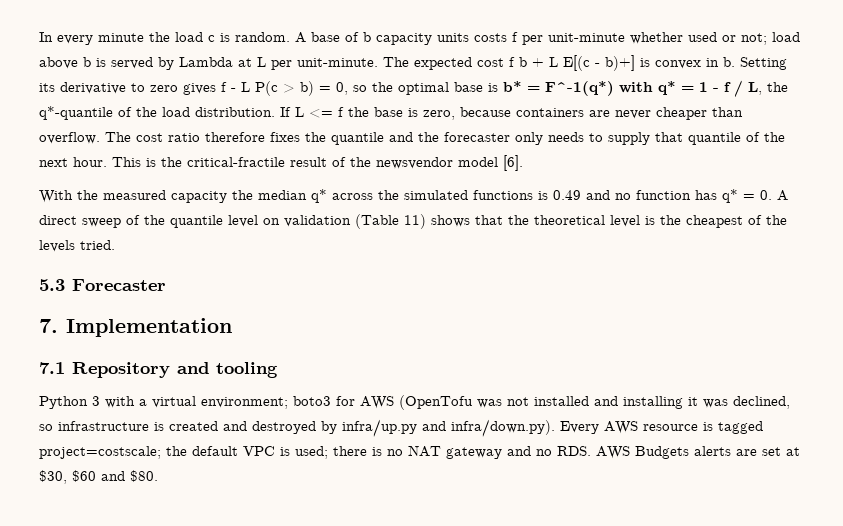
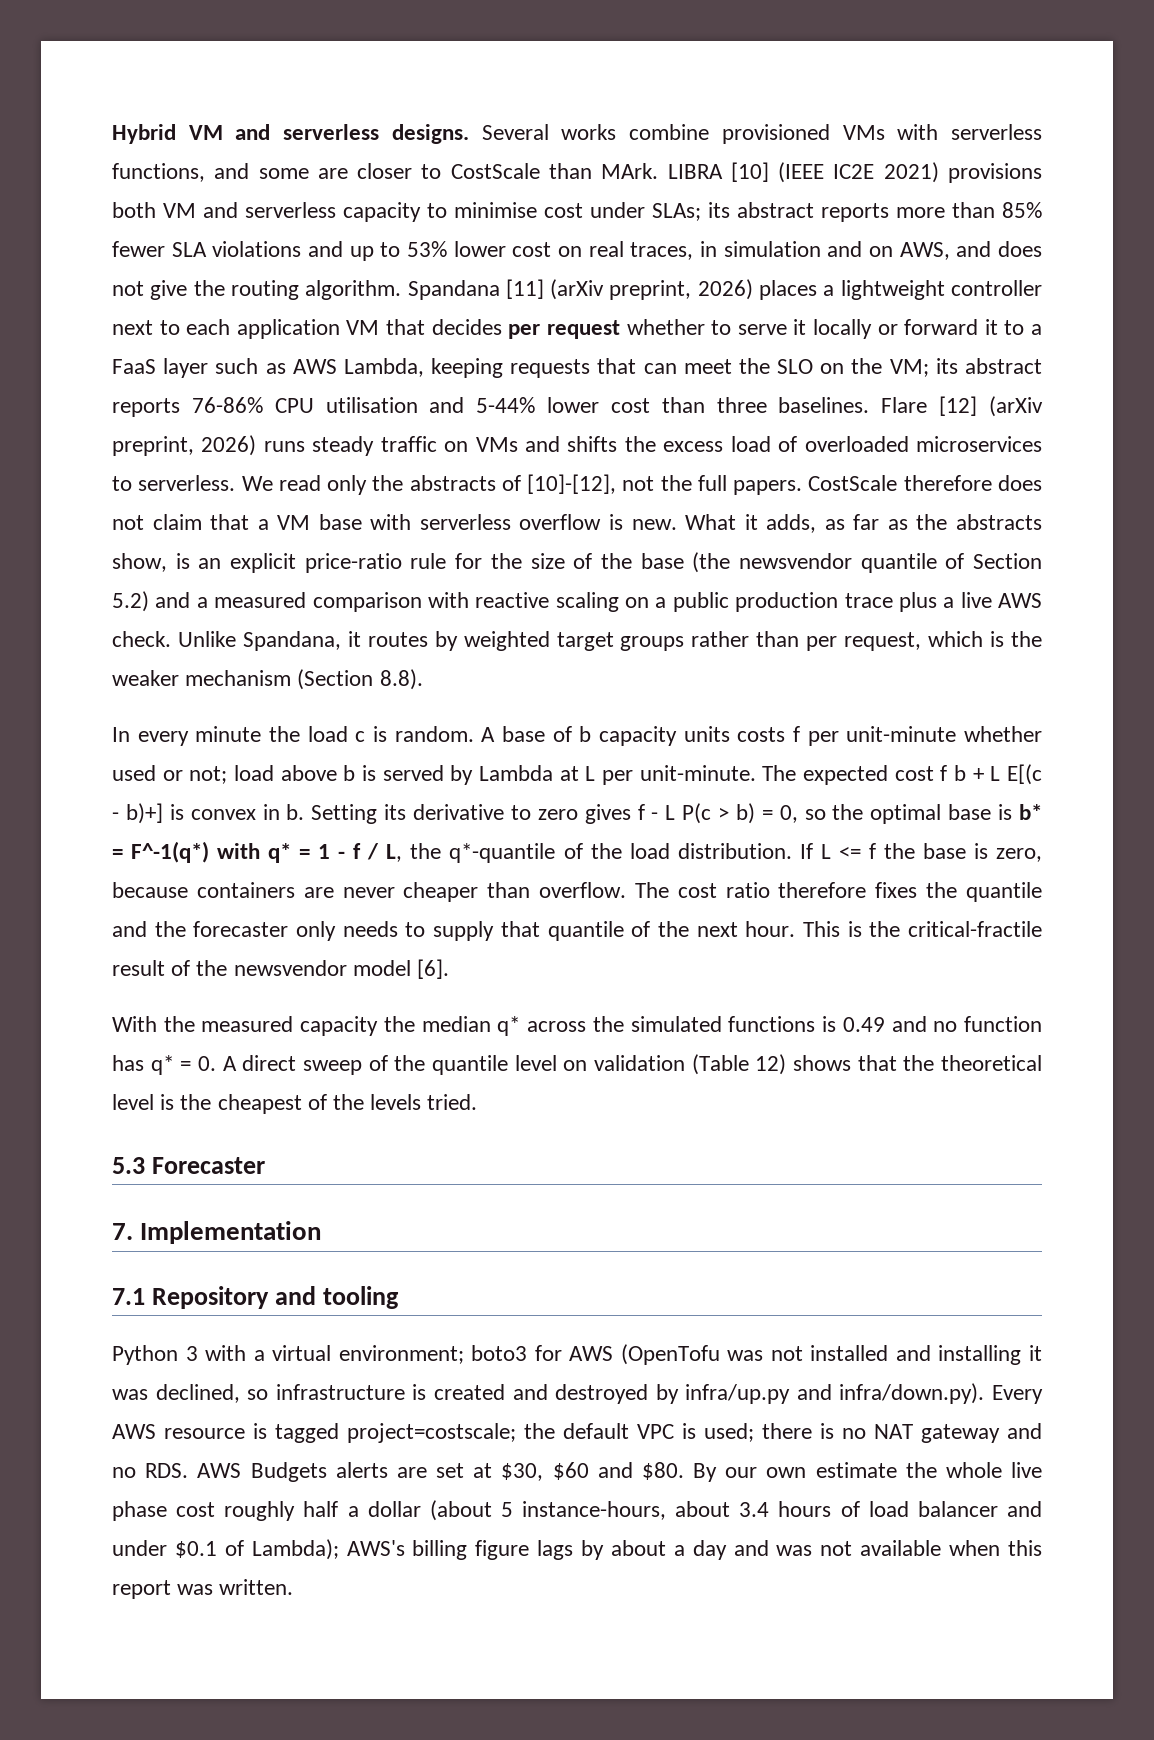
(39, 37) none -> [112,124,1042,144] [112,162,1043,183] [112,202,1042,222] [112,241,1042,261] [112,279,1042,300] [112,319,1042,339] [112,358,1042,378] [112,396,1043,417] [112,435,1042,456] [112,474,1042,495] [112,514,1042,533] [112,552,1042,573] [112,591,1042,612] [112,631,1042,651] [112,669,423,690] Hybrid VM and serverless designs. Several works combine provisioned VMs with serverless functions, and some are closer to CostScale than MArk. LIBRA [10] (IEEE IC2E 2021) provisions both VM and serverless capacity to minimise cost under SLAs; its abstract reports more than 85% fewer SLA violations and up to 53% lower cost on real traces, in simulation and on AWS, and does not give the routing algorithm. Spandana [11] (arXiv preprint, 2026) places a lightweight controller next to each application VM that decides per request whether to serve it locally or forward it to a FaaS layer such as AWS Lambda, keeping requests that can meet the SLO on the VM; its abstract reports 76-86% CPU utilisation and 5-44% lower cost than three baselines. Flare [12] (arXiv preprint, 2026) runs steady traffic on VMs and shifts the excess load of overloaded microservices to serverless. We read only the abstracts of [10]-[12], not the full papers. CostScale therefore does not claim that a VM base with serverless overflow is new. What it adds, as far as the abstracts show, is an explicit price-ratio rule for the size of the base (the newsvendor quantile of Section 5.2) and a measured comparison with reactive scaling on a public production trace plus a live AWS check. Unlike Spandana, it routes by weighted target groups rather than per request, which is the weaker mechanism (Section 8.8). //
[404,214,426,229] 11) -> [755,1054,787,1075] 12)
(158, 476) none -> [693,1462,1042,1482] [112,1500,1042,1521] [112,1539,1042,1560] [112,1579,294,1599] By our own estimate the whole live phase cost roughly half a dollar (about 5 instance-hours, about 3.4 hours of load balancer and under $0.1 of Lambda); AWS's billing figure lags by about a day and was not available when this report was written.

